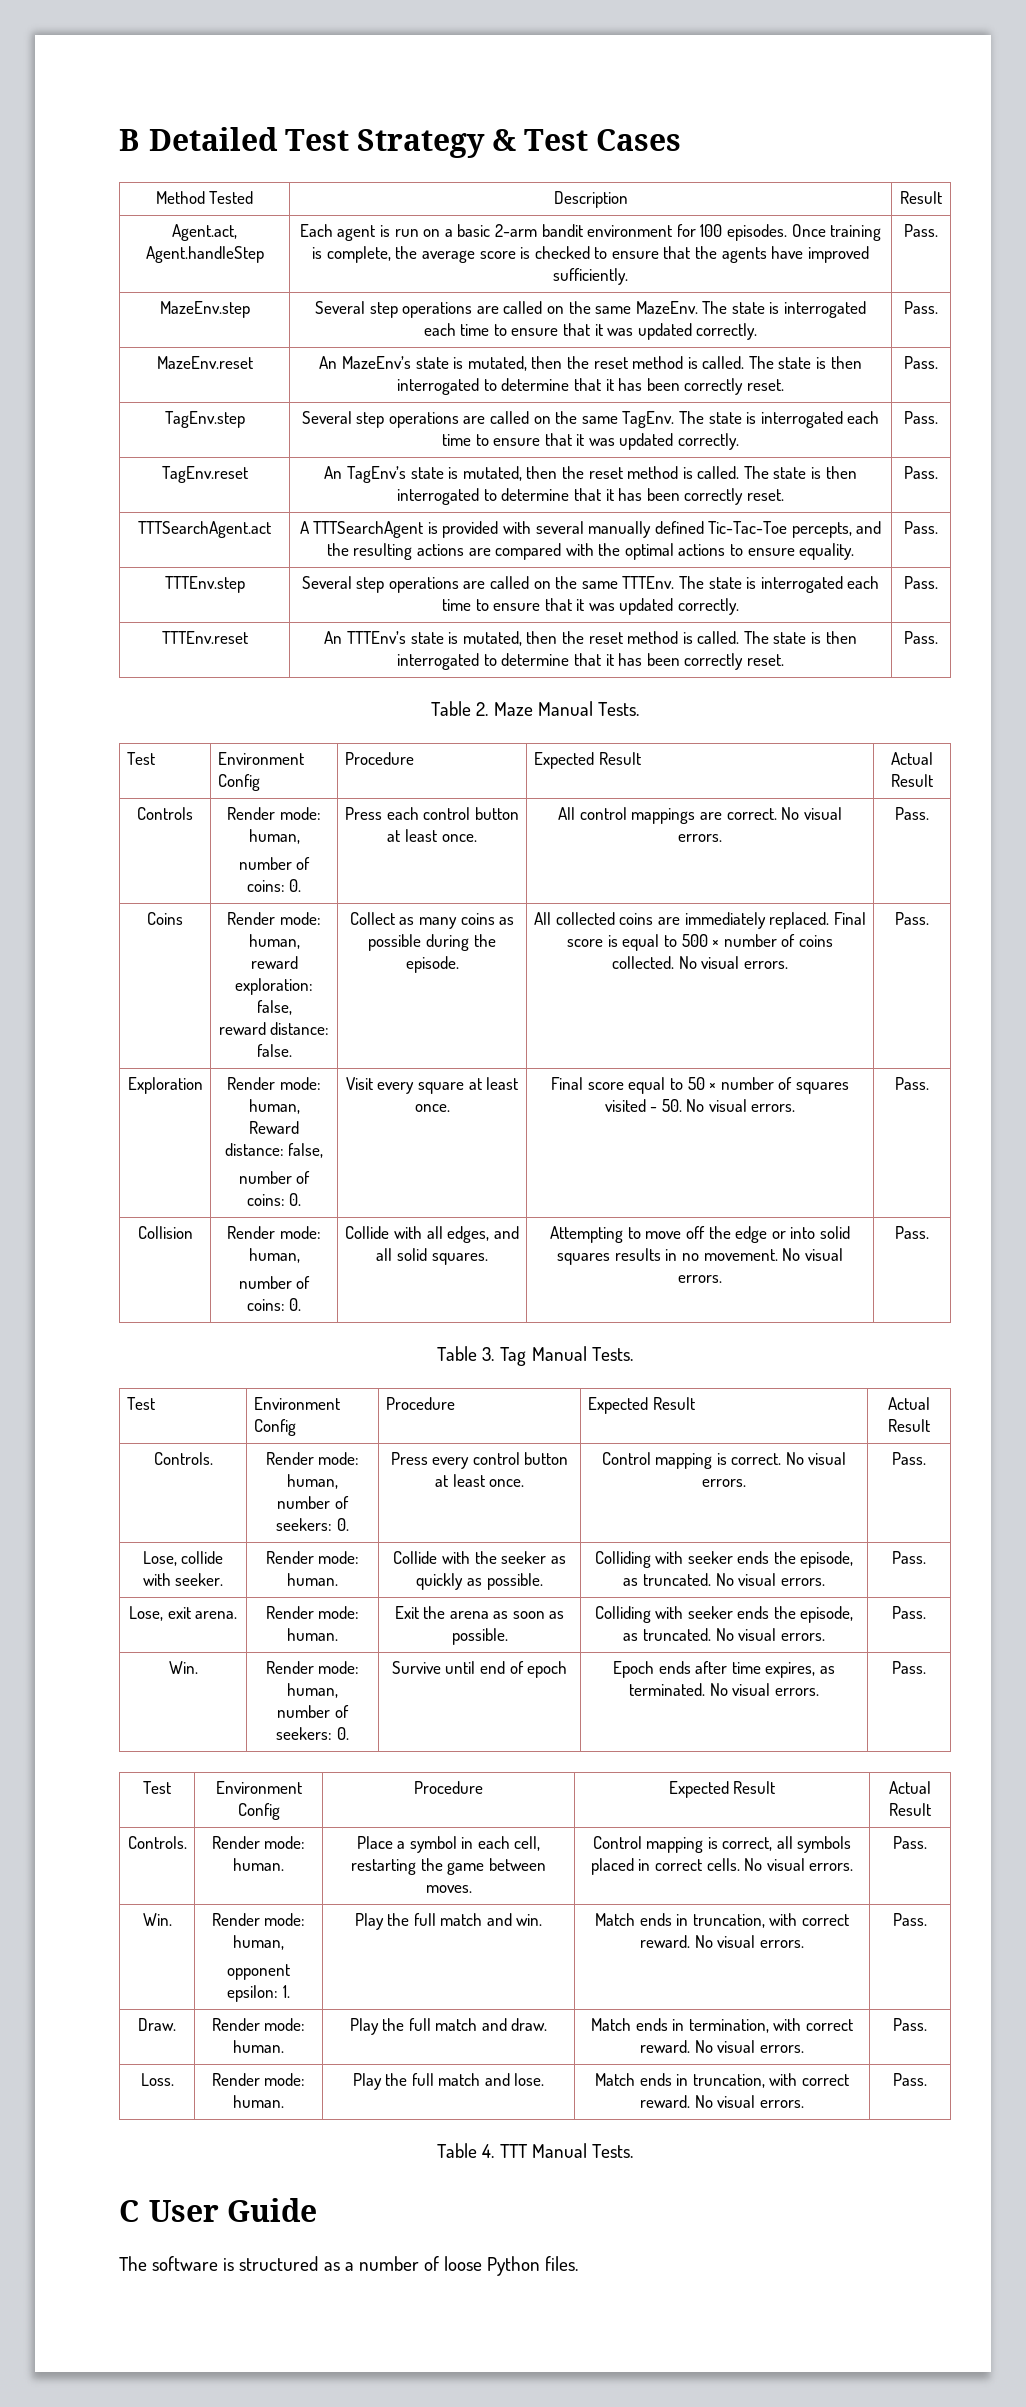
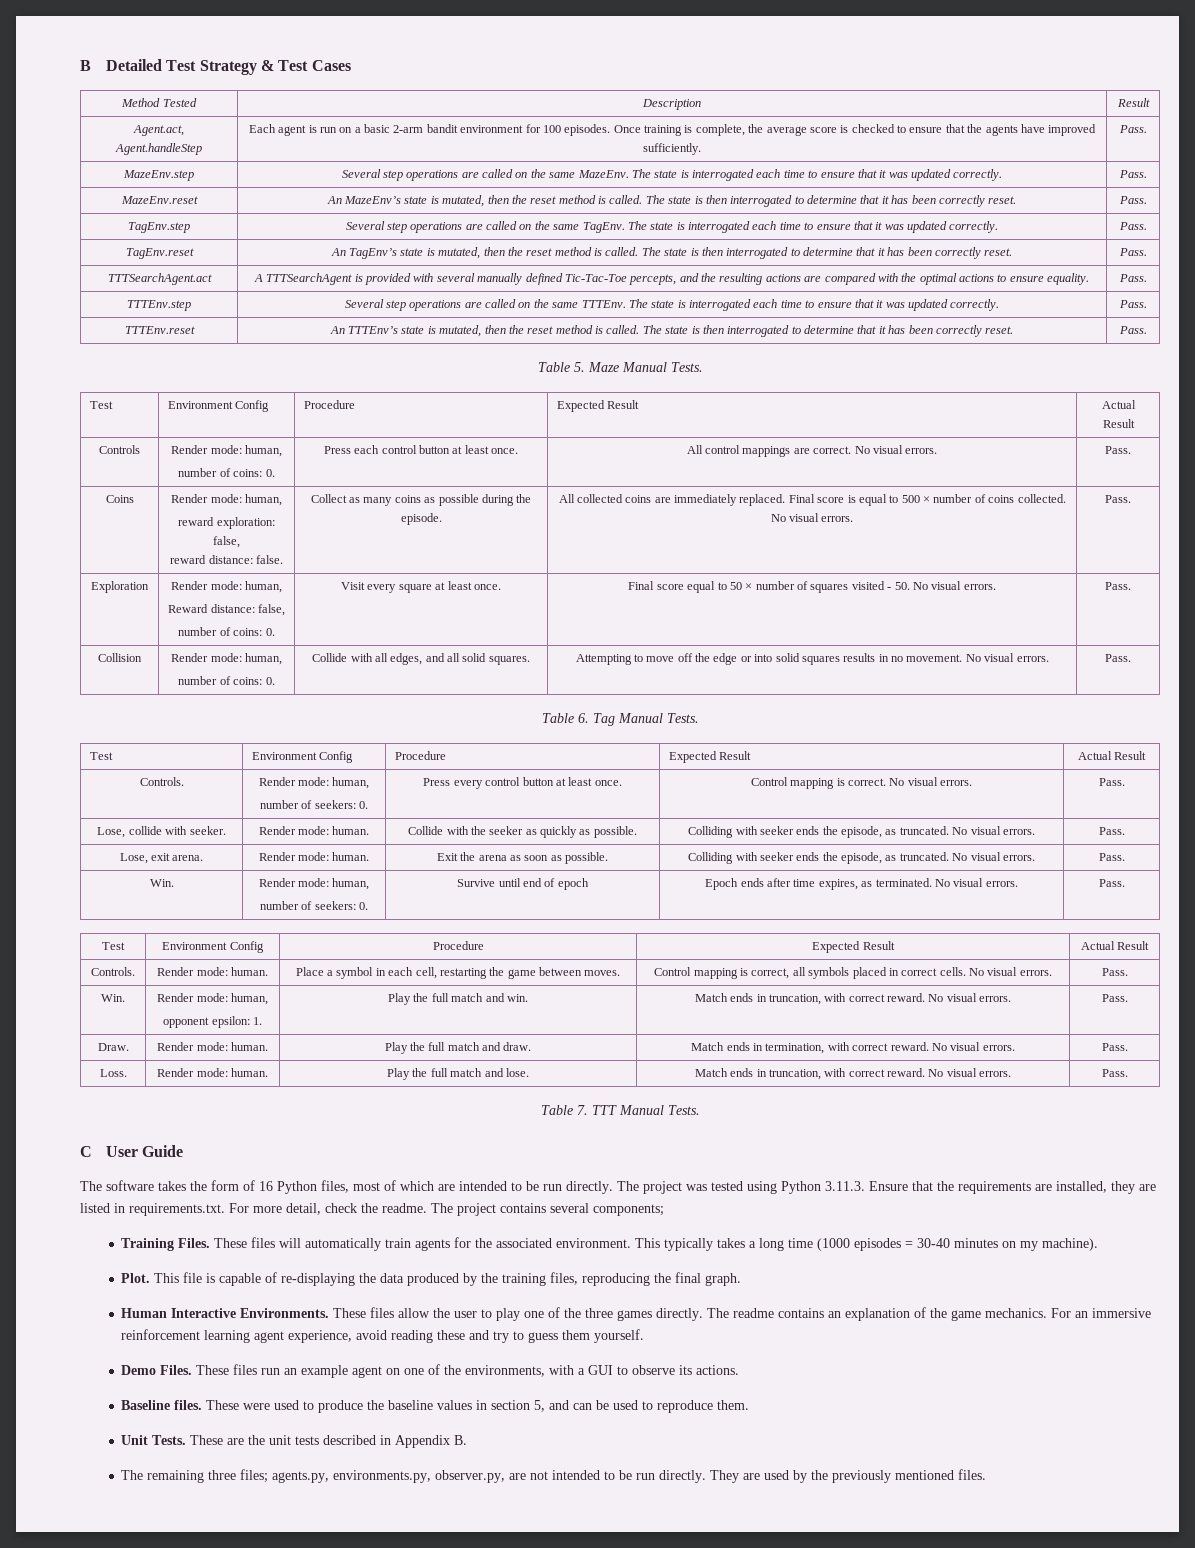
[476,702,489,716] 2. -> [573,362,585,372] 5.
[482,1347,495,1361] 3. -> [577,713,589,723] 6.
[482,2144,495,2158] 4. -> [576,1105,588,1115] 7.
[223,2256,541,2276] is structured as a number of loose Python -> [158,1180,1156,1194] [80,1203,664,1216] [121,1237,1099,1251] [121,1272,742,1286] [121,1307,1152,1321] [121,1329,645,1343] [121,1364,740,1378] [121,1400,750,1413] [121,1435,468,1448] [121,1469,955,1483] takes the form of 16 Python files, most of which are intended to be run directly. The project was tested using Python 3.11.3. Ensure that the requirements are installed, they are listed in requirements.txt. For more detail, check the readme. The project contains several components; // Training Files. These files will automatically train agents for the associated environment. This typically takes a long time (1000 episodes = 30-40 minutes on my machine). // Plot. This file is capable of re-displaying the data produced by the training files, reproducing the final graph. // Human Interactive Environments. These files allow the user to play one of the three games directly. The readme contains an explanation of the game mechanics. For an immersive reinforcement learning agent experience, avoid reading these and try to guess them yourself. // Demo Files. These files run an example agent on one of the environments, with a GUI to observe its actions. // Baseline files. These were used to produce the baseline values in section 5, and can be used to reproduce them. // Unit Tests. These are the unit tests described in Appendix B. // The remaining three files; agents.py, environments.py, observer.py, are not intended to be run directly. They are used by the previously mentioned

